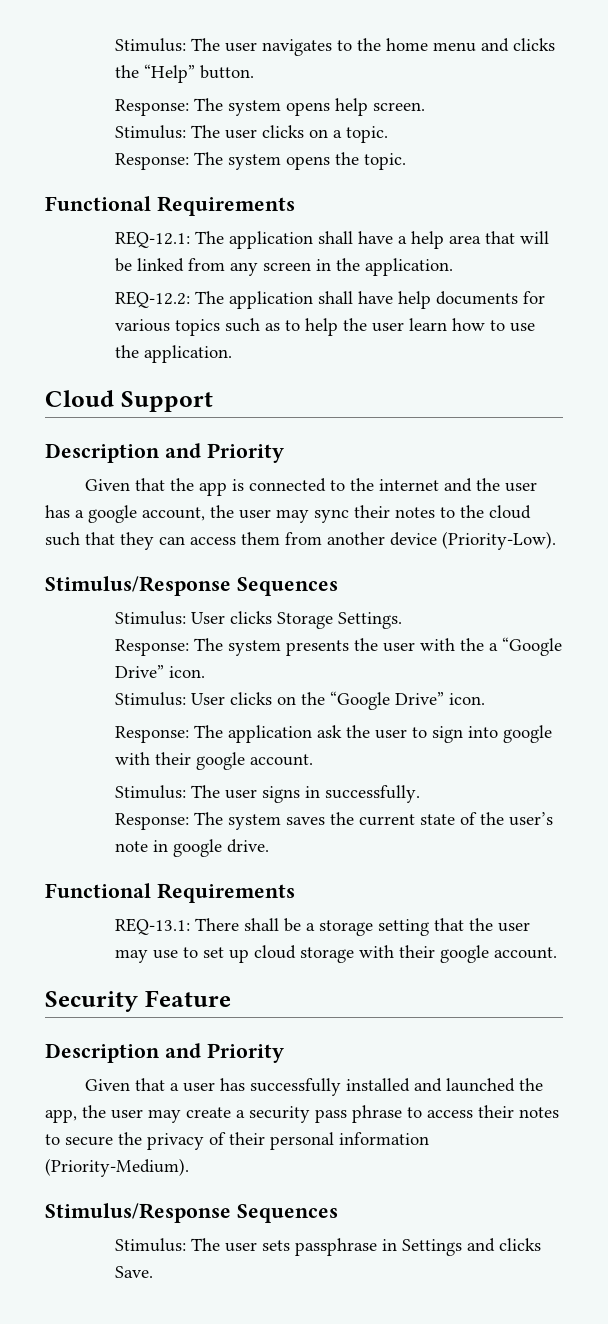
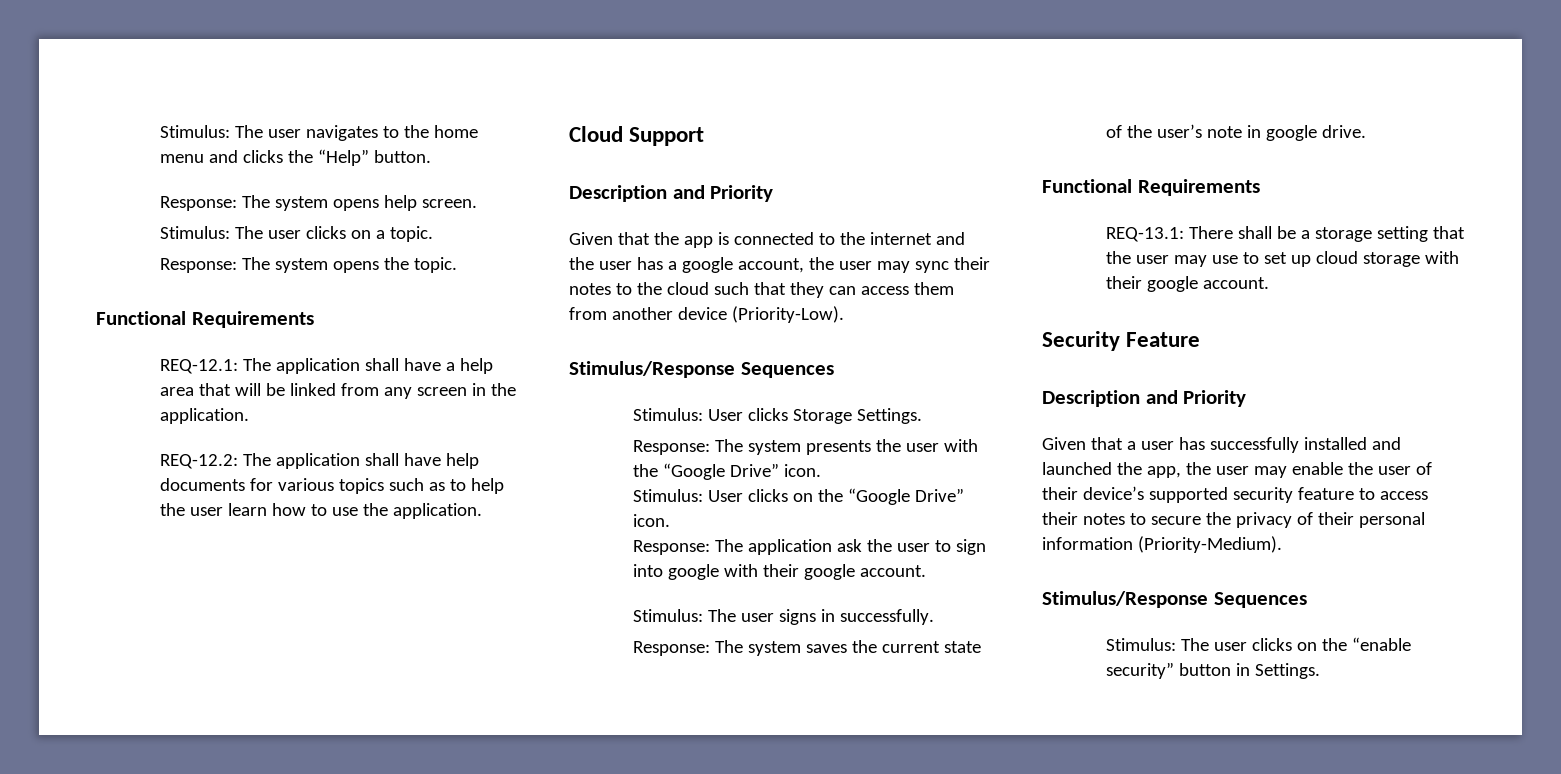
[489,643,499,651] a -> (658, 470) none
[186,1105,402,1123] create a security pass phrase -> [1291,462,1432,475] [1042,486,1354,503] enable the user of their device’s supported security feature
[262,1238,542,1256] [115,1266,154,1278] sets passphrase in Settings and clicks Save. -> [1251,637,1411,651] [1105,662,1320,679] clicks on the “enable security” button in Settings.

